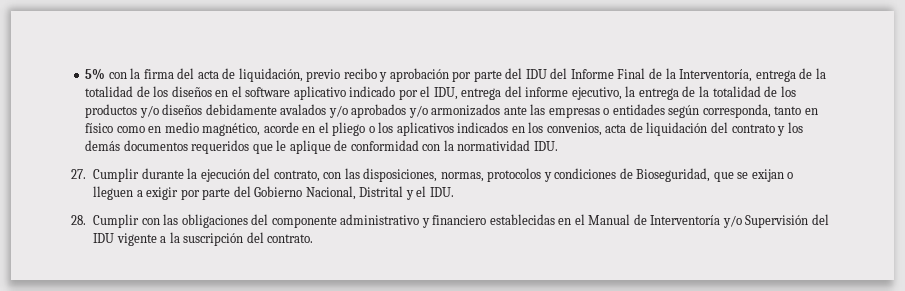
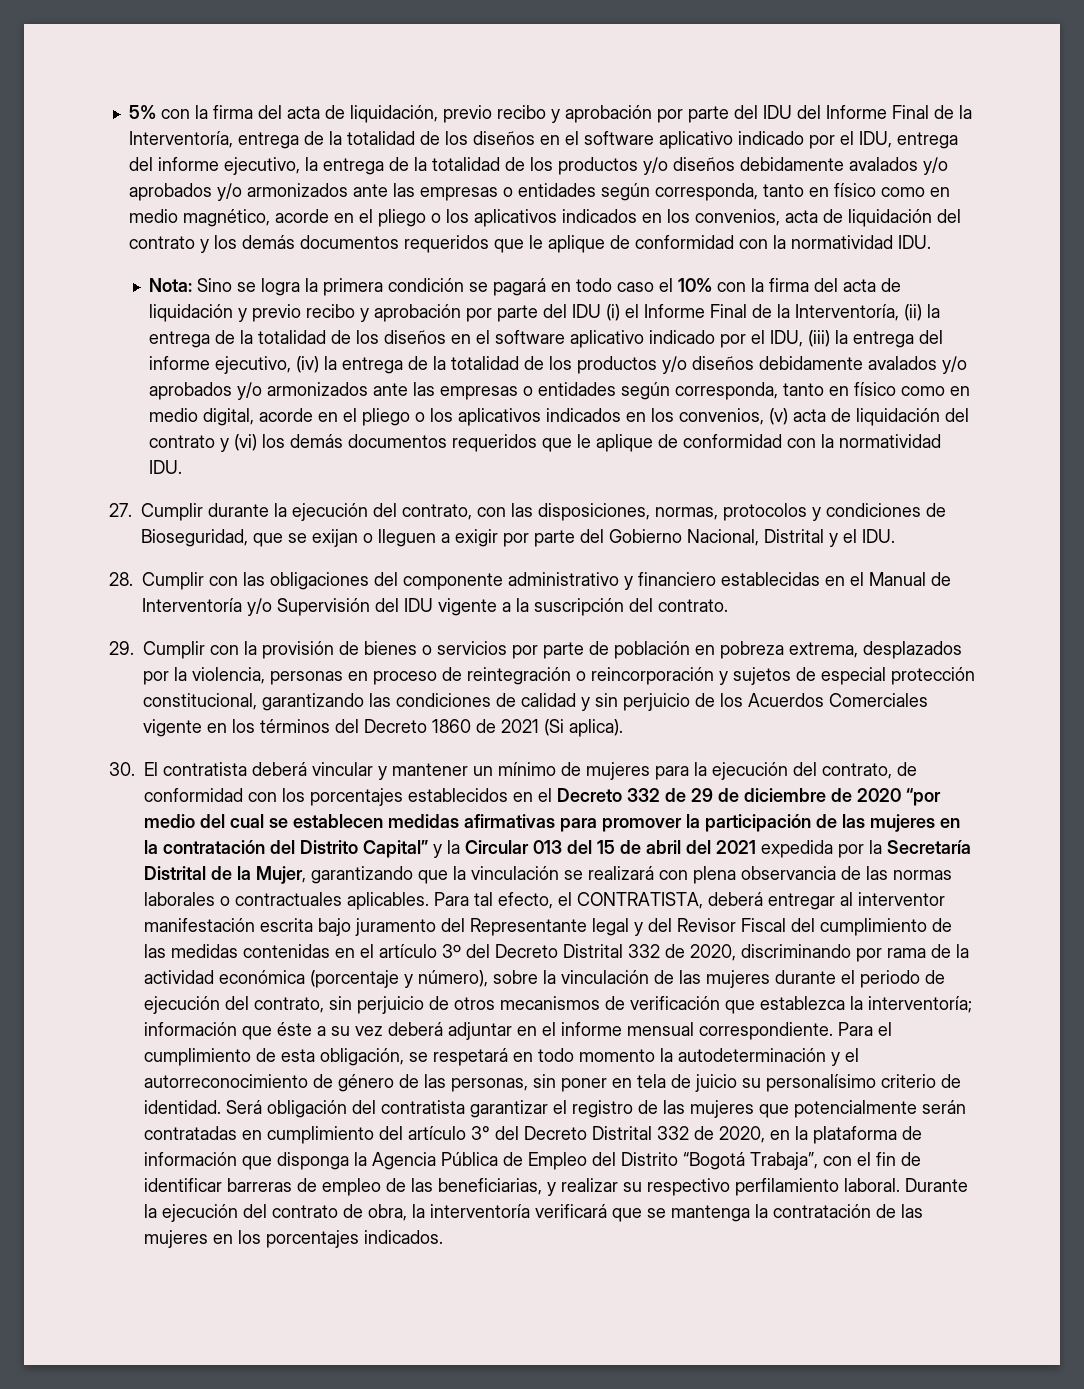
(558, 146) none -> [149,278,902,296] [149,304,941,322] [149,330,944,348] [149,356,968,374] [149,382,971,400] [149,408,970,426] [149,434,942,452] [149,460,183,474] // Nota: Sino se logra la primera condición se pagará en todo caso el 10% con la firma del acta de liquidación y previo recibo y aprobación por parte del IDU (i) el Informe Final de la Interventoría, (ii) la entrega de la totalidad de los diseños en el software aplicativo indicado por el IDU, (iii) la entrega del informe ejecutivo, (iv) la entrega de la totalidad de los productos y/o diseños debidamente avalados y/o aprobados y/o armonizados ante las empresas o entidades según corresponda, tanto en físico como en medio digital, acorde en el pliego o los aplicativos indicados en los convenios, (v) acta de liquidación del contrato y (vi) los demás documentos requeridos que le aplique de conformidad con la normatividad IDU.
(314, 238) none -> [109,641,962,659] [143,667,975,685] [143,693,928,711] [143,719,623,737] [109,762,917,780] [144,788,941,806] [144,814,960,832] [144,840,971,858] [144,866,952,884] [144,892,945,910] [144,918,952,936] [144,944,969,962] [144,970,945,988] [144,996,972,1014] [144,1022,892,1040] [144,1048,859,1066] [144,1074,961,1092] [144,1100,966,1118] [144,1126,922,1144] [144,1152,921,1170] [144,1178,968,1196] [144,1204,923,1222] [144,1230,443,1248] // 29. Cumplir con la provisión de bienes o servicios por parte de población en pobreza extrema, desplazados por la violencia, personas en proceso de reintegración o reincorporación y sujetos de especial protección constitucional, garantizando las condiciones de calidad y sin perjuicio de los Acuerdos Comerciales vigente en los términos del Decreto 1860 de 2021 (Si aplica). // 30. El contratista deberá vincular y mantener un mínimo de mujeres para la ejecución del contrato, de conformidad con los porcentajes establecidos en el Decreto 332 de 29 de diciembre de 2020 “por medio del cual se establecen medidas afirmativas para promover la participación de las mujeres en la contratación del Distrito Capital” y la Circular 013 del 15 de abril del 2021 expedida por la Secretaría Distrital de la Mujer, garantizando que la vinculación se realizará con plena observancia de las normas laborales o contractuales aplicables. Para tal efecto, el CONTRATISTA, deberá entregar al interventor manifestación escrita bajo juramento del Representante legal y del Revisor Fiscal del cumplimiento de las medidas contenidas en el artículo 3º del Decreto Distrital 332 de 2020, discriminando por rama de la actividad económica (porcentaje y número), sobre la vinculación de las mujeres durante el periodo de ejecución del contrato, sin perjuicio de otros mecanismos de verificación que establezca la interventoría; información que éste a su vez deberá adjuntar en el informe mensual correspondiente. Para el cumplimiento de esta obligación, se respetará en todo momento la autodeterminación y el autorreconocimiento de género de las personas, sin poner en tela de juicio su personalísimo criterio de identidad. Será obligación del contratista garantizar el registro de las mujeres que potencialmente serán contratadas en cumplimiento del artículo 3° del Decreto Distrital 332 de 2020, en la plataforma de información que disponga la Agencia Pública de Empleo del Distrito “Bogotá Trabaja”, con el fin de identificar barreras de empleo de las beneficiarias, y realizar su respectivo perfilamiento laboral. Durante la ejecución del contrato de obra, la interventoría verificará que se mantenga la contratación de las mujeres en los porcentajes indicados.

